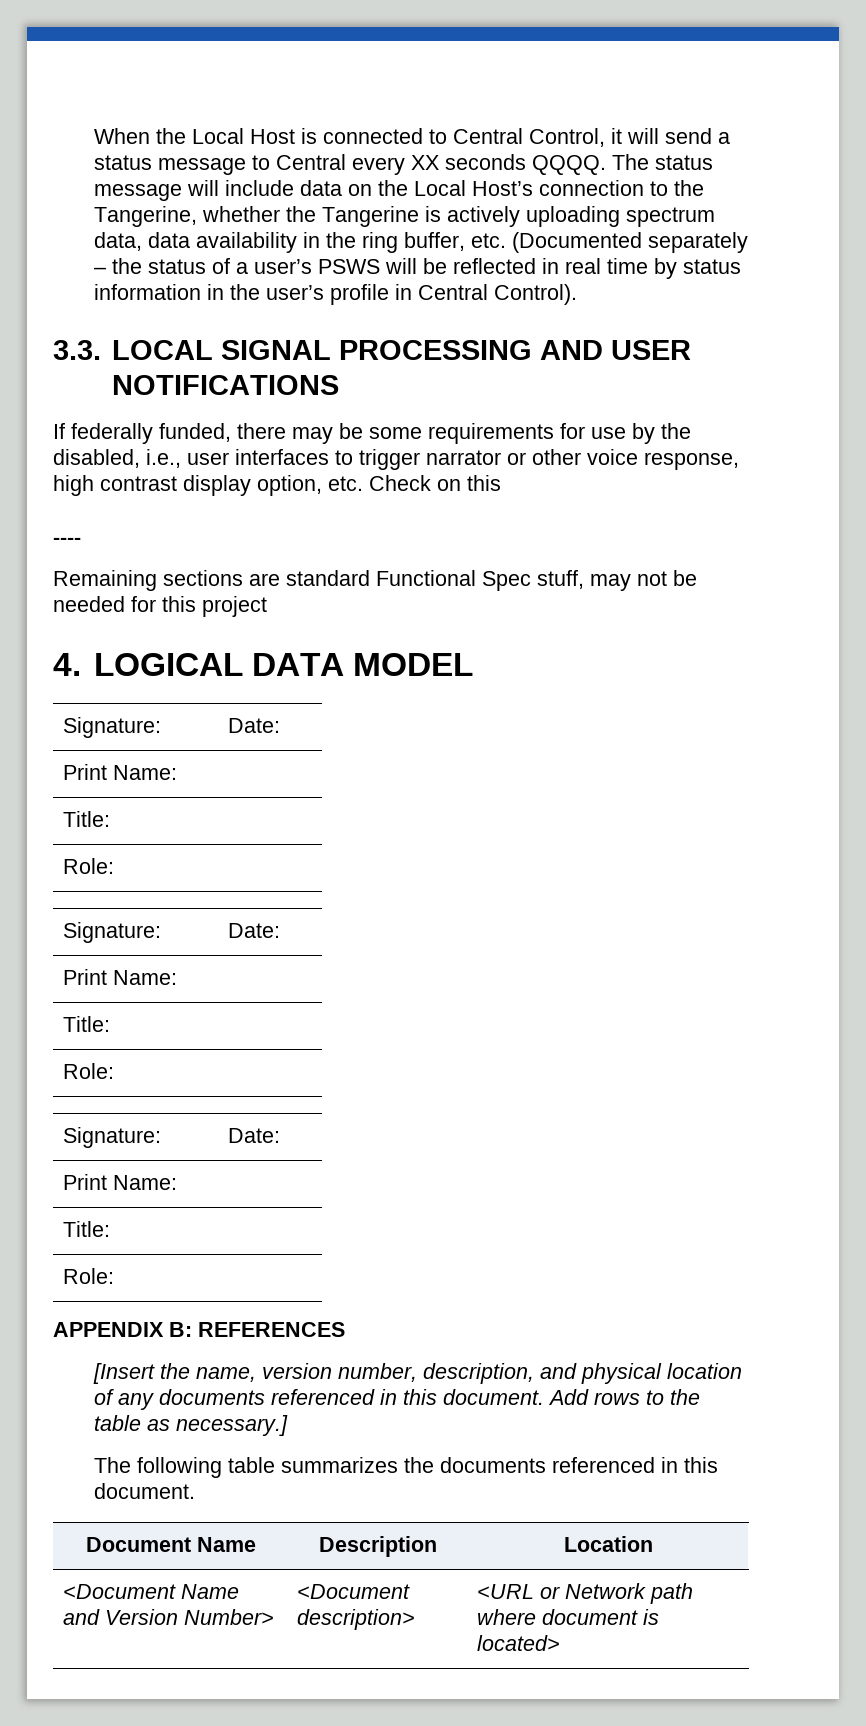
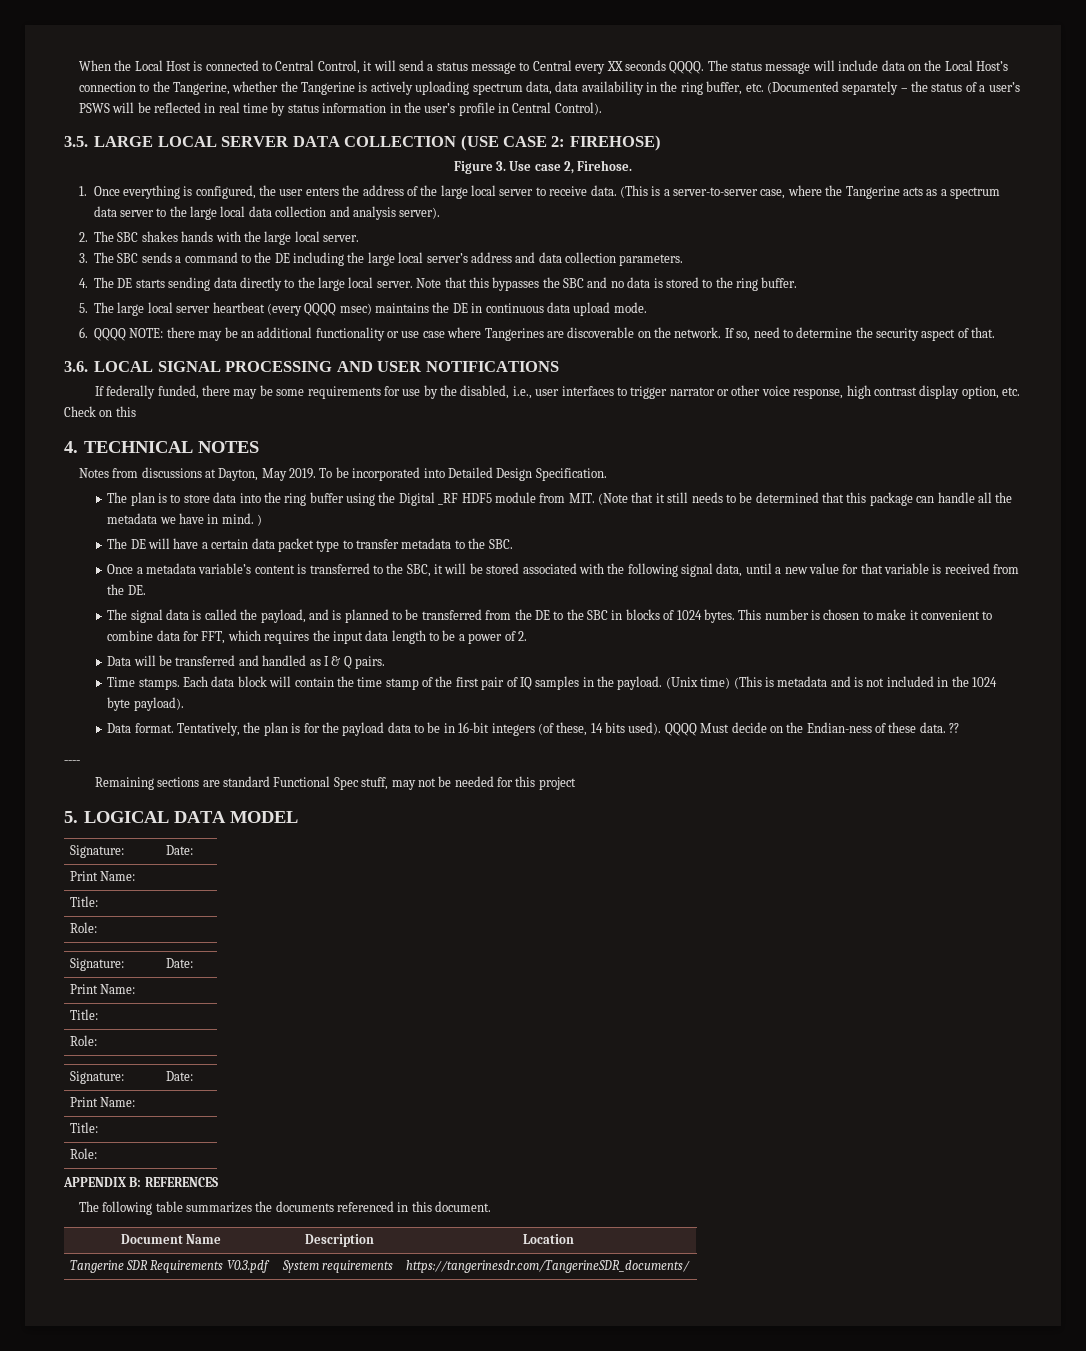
[53,340,101,360] 3.3. -> [64,135,661,151] [453,160,633,174] [78,185,1001,199] [93,206,441,220] [78,231,360,245] [78,252,684,266] [78,277,798,291] [78,302,647,316] [78,327,996,341] [64,361,88,372] 3.5. LARGE LOCAL SERVER DATA COLLECTION (USE CASE 2: FIREHOSE) // Figure 3. Use case 2, Firehose. // 1. Once everything is configured, the user enters the address of the large local server to receive data. (This is a server-to-server case, where the Tangerine acts as a spectrum data server to the large local data collection and analysis server). // 2. The SBC shakes hands with the large local server. // 3. The SBC sends a command to the DE including the large local server’s address and data collection parameters. // 4. The DE starts sending data directly to the large local server. Note that this bypasses the SBC and no data is stored to the ring buffer. // 5. The large local server heartbeat (every QQQQ msec) maintains the DE in continuous data upload mode. // 6. QQQQ NOTE: there may be an additional functionality or use case where Tangerines are discoverable on the network. If so, need to determine the security aspect of that. // 3.6.
(501, 483) none -> [64,441,260,453] [78,467,607,481] [107,492,1013,506] [107,513,263,526] [107,538,513,552] [107,563,1020,577] [107,584,146,595] [107,609,993,623] [107,630,527,644] [107,655,386,669] [107,676,997,690] [107,697,184,711] [107,722,960,736] // 4. TECHNICAL NOTES // Notes from discussions at Dayton, May 2019. To be incorporated into Detailed Design Specification. // The plan is to store data into the ring buffer using the Digital _RF HDF5 module from MIT. (Note that it still needs to be determined that this package can handle all the metadata we have in mind. ) // The DE will have a certain data packet type to transfer metadata to the SBC. // Once a metadata variable’s content is transferred to the SBC, it will be stored associated with the following signal data, until a new value for that variable is received from the DE. // The signal data is called the payload, and is planned to be transferred from the DE to the SBC in blocks of 1024 bytes. This number is chosen to make it convenient to combine data for FFT, which requires the input data length to be a power of 2. // Data will be transferred and handled as I & Q pairs. // Time stamps. Each data block will contain the time stamp of the first pair of IQ samples in the payload. (Unix time) (This is metadata and is not included in the 1024 byte payload). // Data format. Tentatively, the plan is for the payload data to be in 16-bit integers (of these, 14 bits used). QQQQ Must decide on the Endian-ness of these data. ??
[53,653,81,676] 4. -> [64,811,78,823] 5.
[92,1363,742,1384] [93,1389,700,1410] [93,1415,288,1436] // [Insert the name, version number, description, and physical location of any documents referenced in this document. Add rows to the table as necessary.] -> (218, 1182) none
[62,1584,239,1599] [62,1609,274,1625] [296,1584,410,1599] [296,1609,415,1630] [476,1583,693,1604] [476,1609,659,1625] [476,1635,560,1651] <Document Name and Version Number> | <Document description> | <URL or Network path where document is located> -> [69,1260,270,1273] [281,1260,393,1273] [405,1260,690,1273] Tangerine SDR Requirements V0.3.pdf | System requirements | https://tangerinesdr.com/TangerineSDR_documents/

